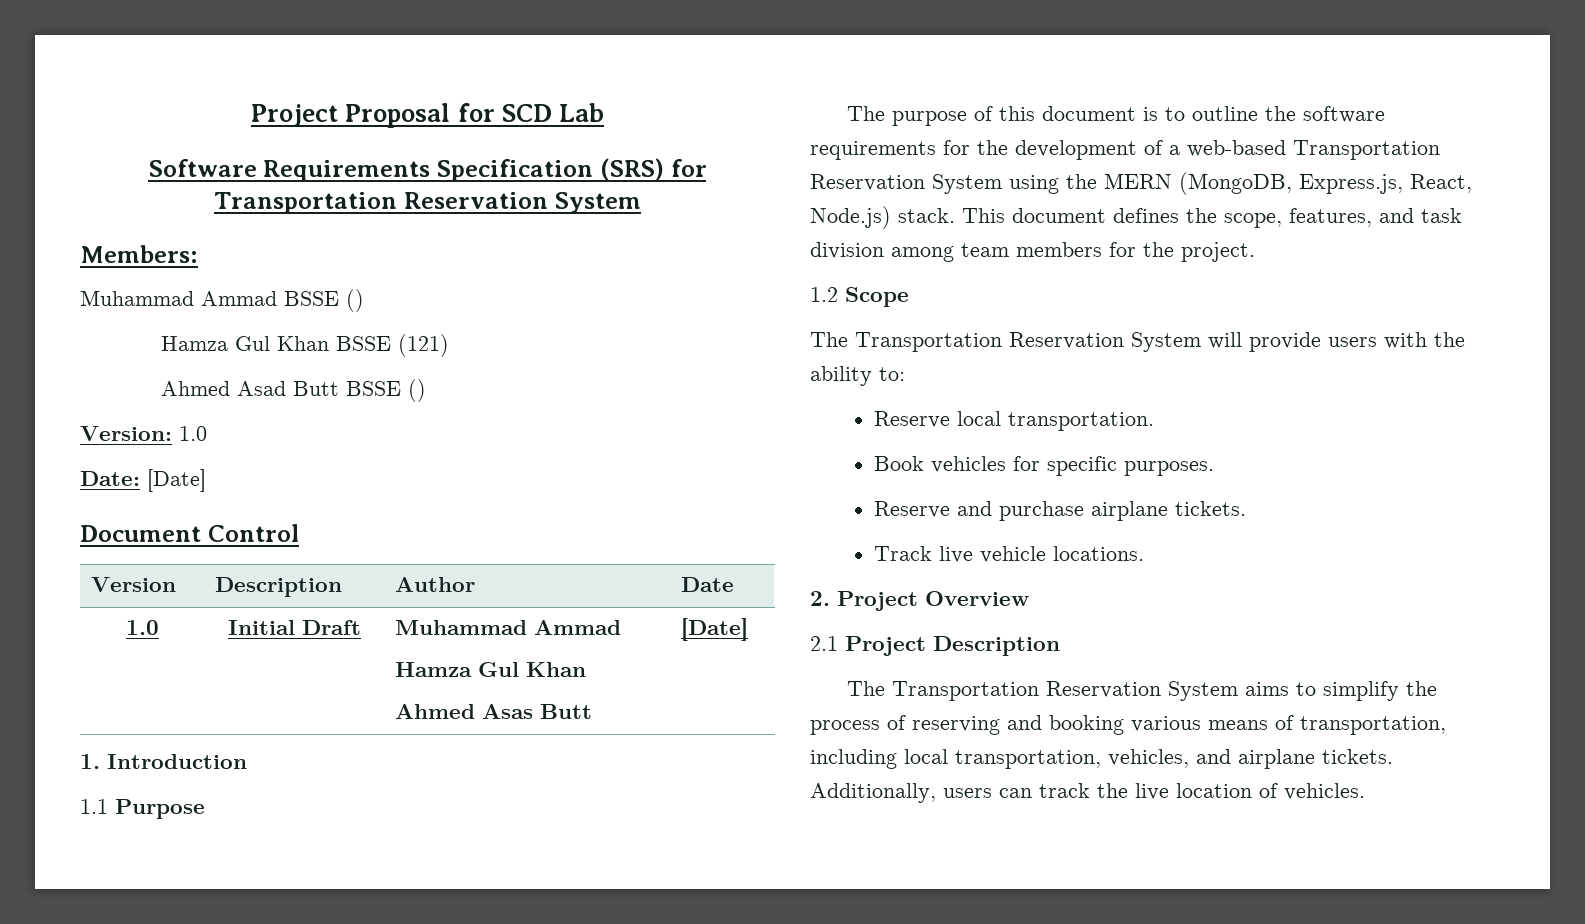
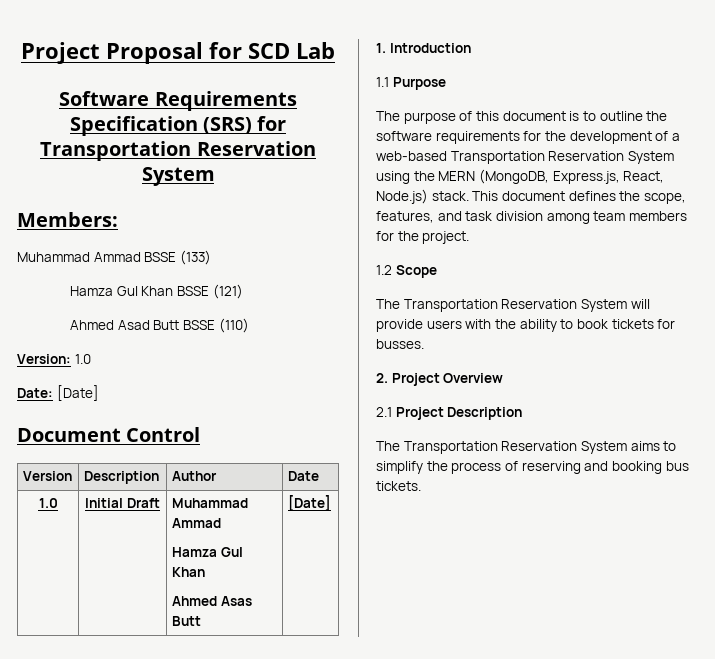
[346,289,364,312] () -> [179,250,211,265] (133)
[408,379,427,402] () -> [218,318,249,333] (110)
[879,367,905,381] [874,411,1155,431] [874,456,1215,476] [874,501,1247,521] [874,546,1145,563] to: // Reserve local transportation. // Book vehicles for specific purposes. // Reserve and purchase airplane tickets. // Track live vehicle locations. -> [560,319,676,329] [376,339,424,349] to book tickets for busses.
[1131,715,1446,735] [810,749,1393,769] [810,783,1365,803] various means of transportation, including local transportation, vehicles, and airplane tickets. Additionally, users can track the live location of vehicles. -> [665,461,689,471] [376,481,421,491] bus tickets.

